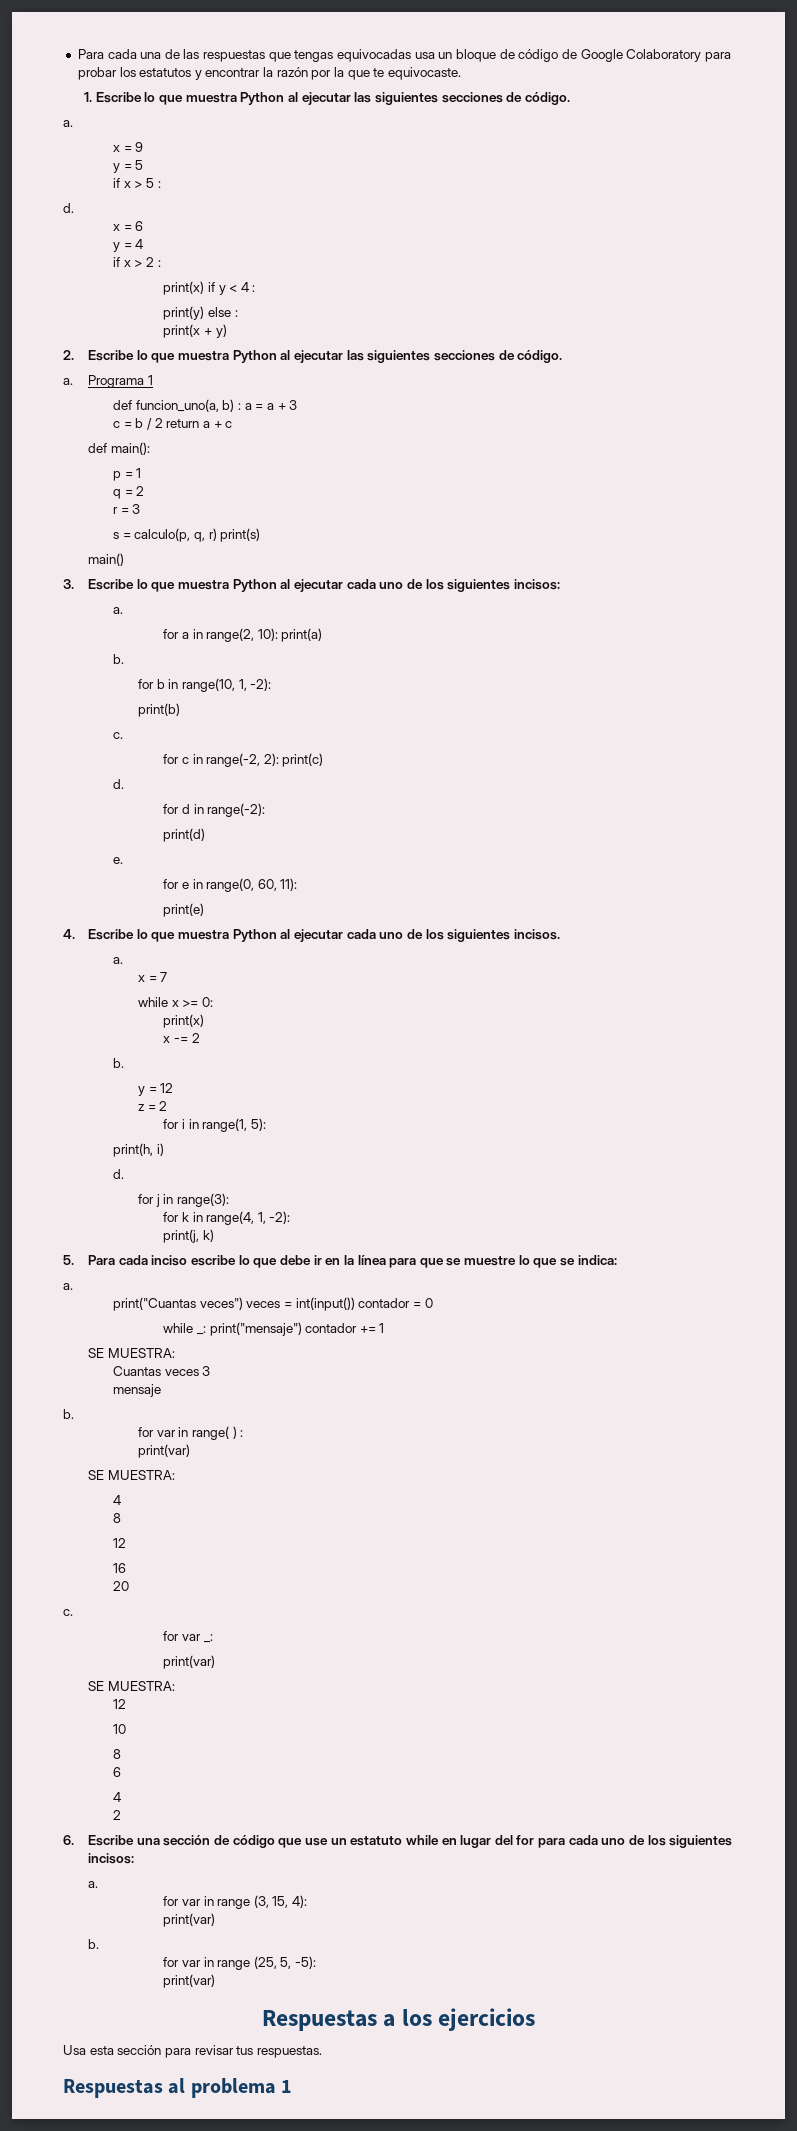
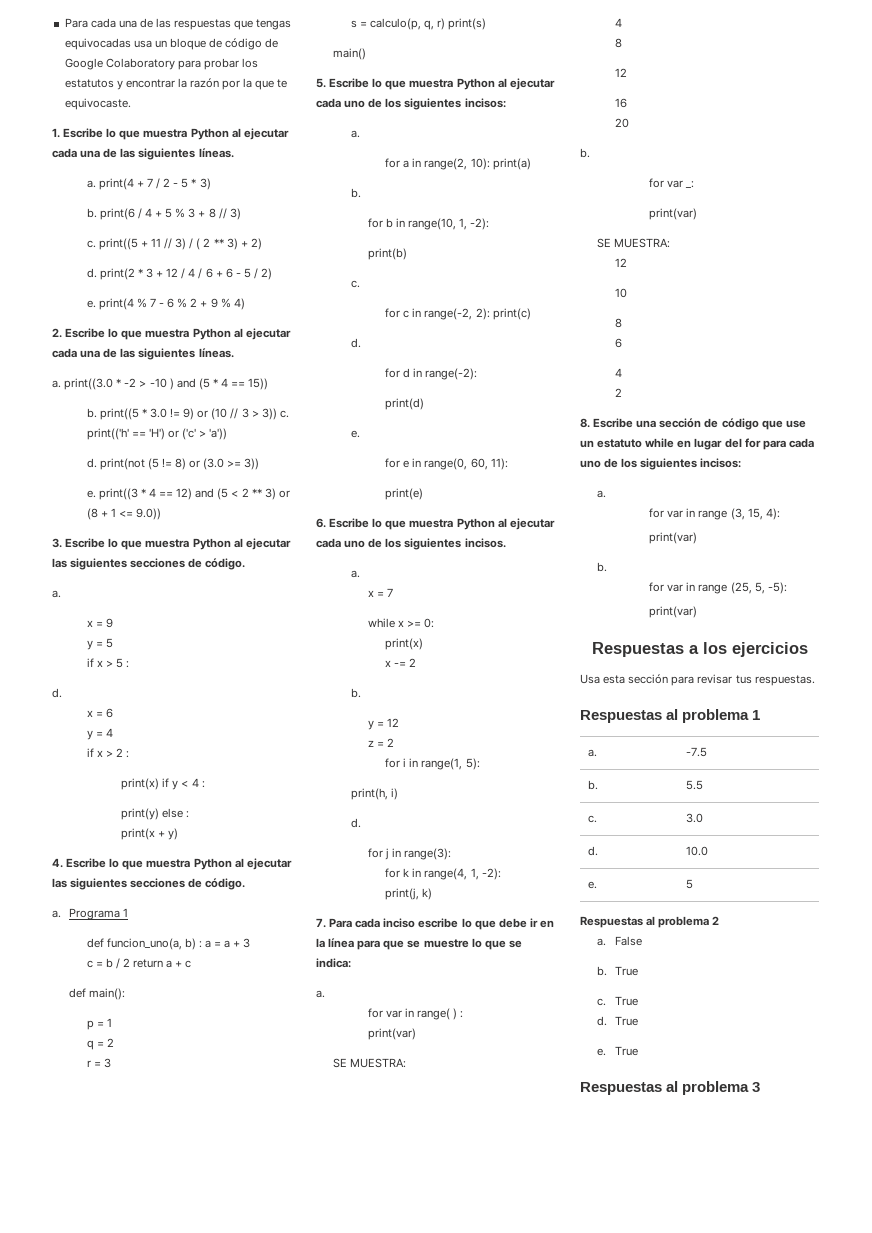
(351, 98) none -> [52,148,234,160] [86,178,211,190] [86,208,241,220] [86,238,262,250] [86,268,273,280] [86,298,245,310] [52,328,291,340] [52,348,234,360] [52,378,269,390] [86,408,289,420] [86,428,228,440] [86,458,260,470] [86,488,290,500] [86,508,161,520] [52,538,291,550] cada una de las siguientes líneas. // a. print(4 + 7 / 2 - 5 * 3) // b. print(6 / 4 + 5 % 3 + 8 // 3) // c. print((5 + 11 // 3) / ( 2 ** 3) + 2) // d. print(2 * 3 + 12 / 4 / 6 + 6 - 5 / 2) // e. print(4 % 7 - 6 % 2 + 9 % 4) // 2. Escribe lo que muestra Python al ejecutar cada una de las siguientes líneas. // a. print((3.0 * -2 > -10 ) and (5 * 4 == 15)) // b. print((5 * 3.0 != 9) or (10 // 3 > 3)) c. print(('h' == 'H') or ('c' > 'a')) // d. print(not (5 != 8) or (3.0 >= 3)) // e. print((3 * 4 == 12) and (5 < 2 ** 3) or (8 + 1 <= 9.0)) // 3. Escribe lo que muestra Python al ejecutar
[63,350,74,360] 2. -> [52,858,63,868] 4.
[63,579,74,589] 3. -> [316,78,326,88] 5.
[63,929,75,939] 4. -> [316,518,326,528] 6.
[63,1255,74,1265] 5. -> [316,918,326,928] 7.
[113,1297,433,1311] [163,1322,385,1336] [88,1348,175,1358] [113,1366,211,1376] [113,1384,162,1397] [63,1409,74,1419] // print("Cuantas veces") veces = int(input()) contador = 0 // while _: print("mensaje") contador += 1 // SE MUESTRA: // Cuantas veces 3 // mensaje // b. -> (325, 994) none
[63,1609,73,1616] c. -> [580,148,590,158] b.
[63,1835,74,1845] 6. -> [580,418,590,428] 8.
(293, 2086) none -> [588,749,598,757] [686,747,708,757] [588,780,599,790] [686,780,704,790] [588,815,598,823] [686,813,704,823] [588,846,599,856] [686,846,709,856] [588,881,598,889] [686,879,694,889] [580,916,720,928] [597,936,642,946] [597,966,638,976] [597,996,638,1006] [597,1016,638,1026] [597,1046,638,1056] [580,1081,761,1095] // a. | -7.5 // b. | 5.5 // c. | 3.0 // d. | 10.0 // e. | 5 // Respuestas al problema 2 // a. False // b. True // c. True // d. True // e. True // Respuestas al problema 3

